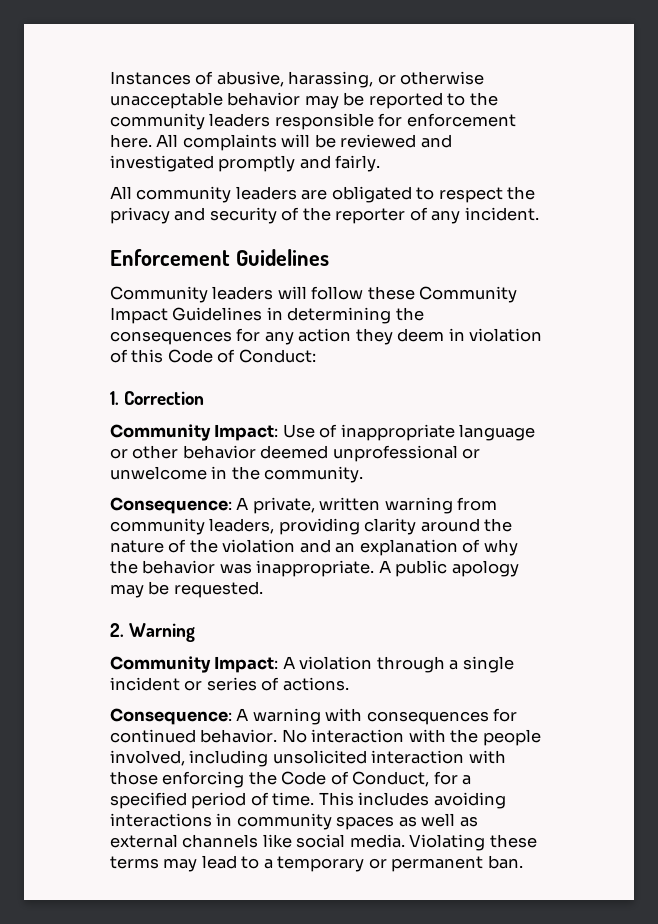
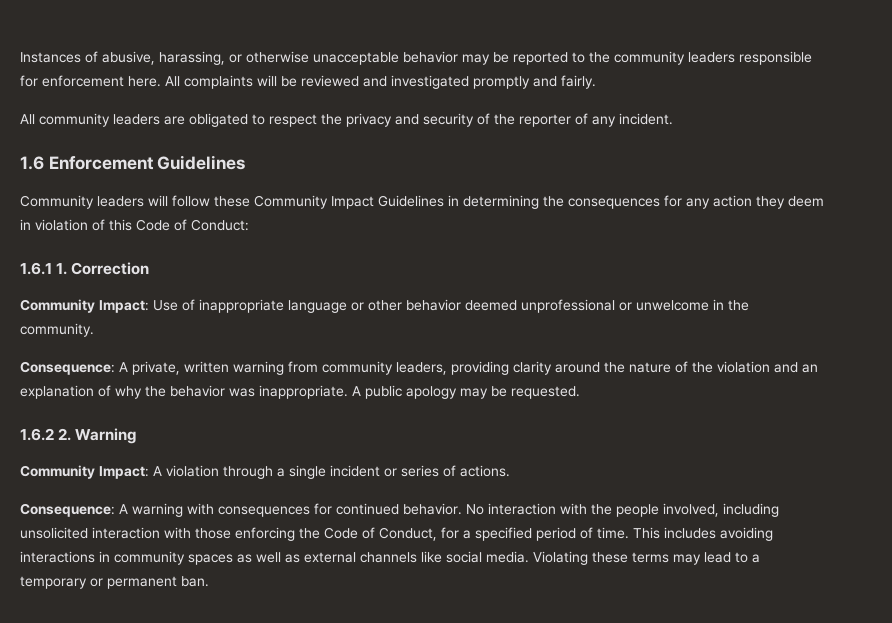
(539, 214) none -> [20,156,44,170] 1.6
(316, 356) none -> [20,262,52,275] 1.6.1
(263, 589) none -> [20,428,54,441] 1.6.2

